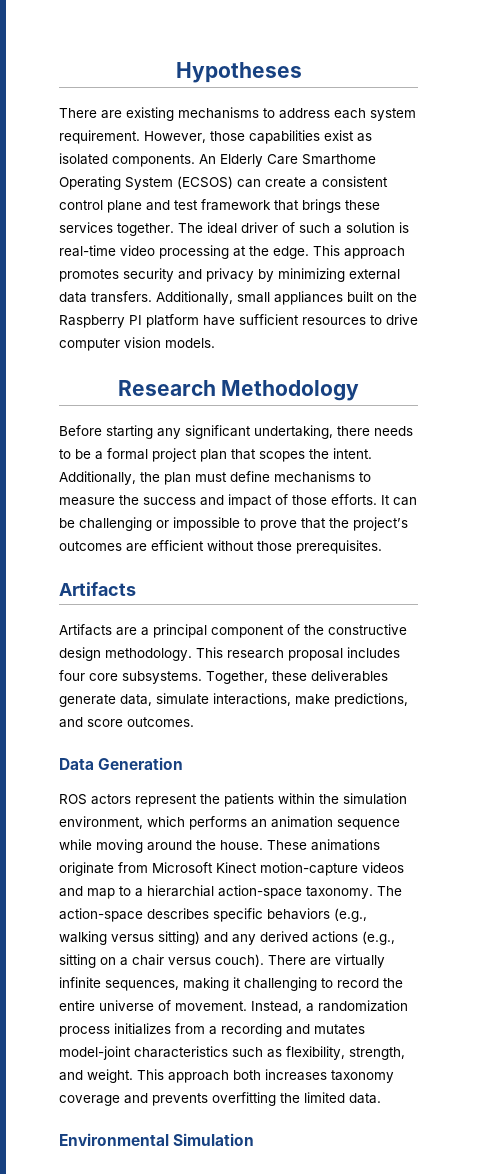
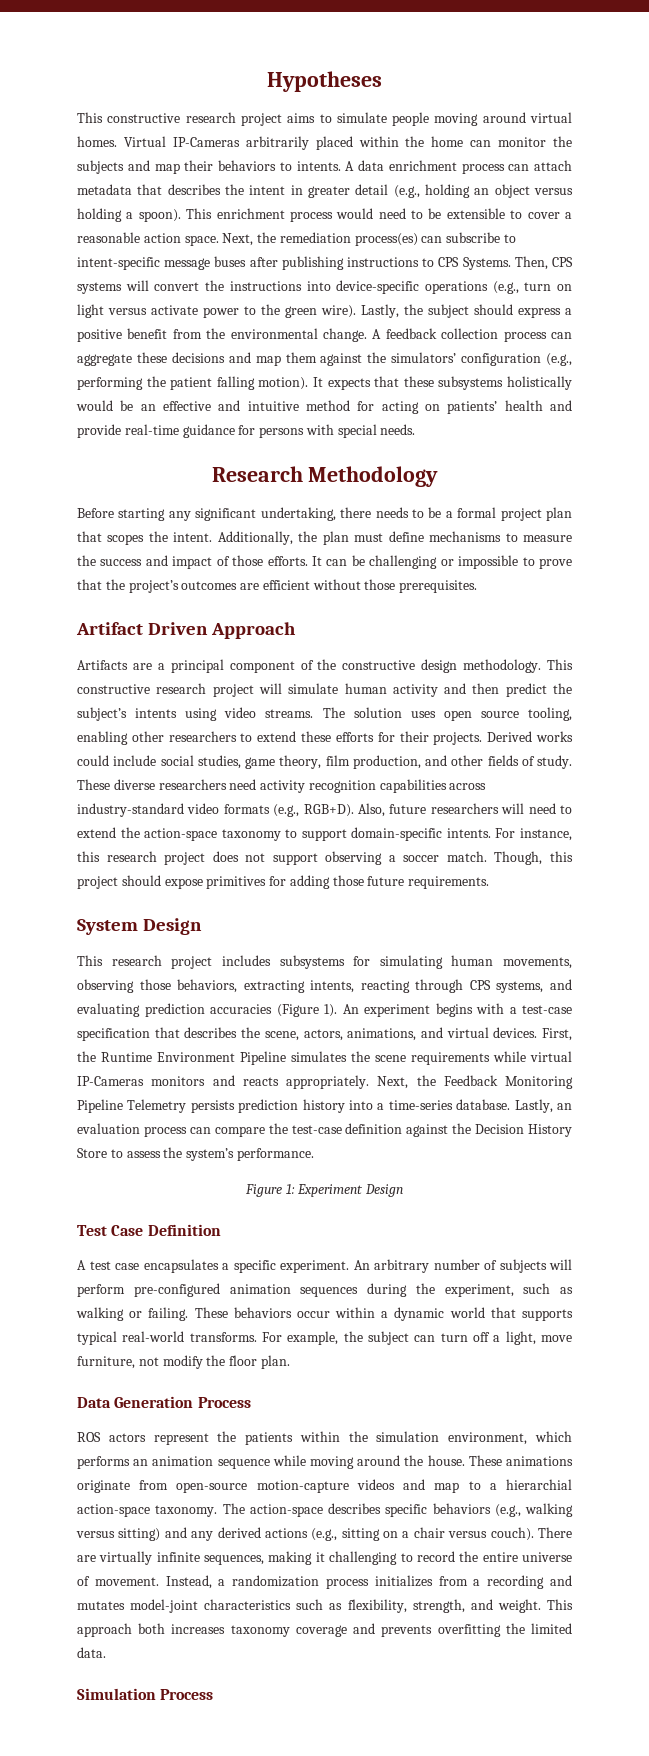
[59,107,416,121] [59,130,372,144] [59,153,376,167] [59,176,388,190] [59,199,380,213] [59,222,409,236] [59,245,405,259] [59,268,400,282] [59,291,417,305] [59,314,418,328] [59,337,215,351] There are existing mechanisms to address each system requirement. However, those capabilities exist as isolated components. An Elderly Care Smarthome Operating System (ECSOS) can create a consistent control plane and test framework that brings these services together. The ideal driver of such a solution is real-time video processing at the edge. This approach promotes security and privacy by minimizing external data transfers. Additionally, small appliances built on the Raspberry PI platform have sufficient resources to drive computer vision models. -> [77,112,572,126] [77,136,572,150] [77,160,572,174] [77,184,573,198] [77,208,572,222] [77,232,517,246] [77,256,573,270] [77,280,572,294] [77,304,572,318] [77,328,572,342] [77,352,572,366] [77,376,572,390] [76,400,572,414] [77,424,416,438] This constructive research project aims to simulate people moving around virtual homes. Virtual IP-Cameras arbitrarily placed within the home can monitor the subjects and map their behaviors to intents. A data enrichment process can attach metadata that describes the intent in greater detail (e.g., holding an object versus holding a spoon). This enrichment process would need to be extensible to cover a reasonable action space. Next, the remediation process(es) can subscribe to intent-specific message buses after publishing instructions to CPS Systems. Then, CPS systems will convert the instructions into device-specific operations (e.g., turn on light versus activate power to the green wire). Lastly, the subject should express a positive benefit from the environmental change. A feedback collection process can aggregate these decisions and map them against the simulators’ configuration (e.g., performing the patient falling motion). It expects that these subsystems holistically would be an effective and intuitive method for acting on patients’ health and provide real-time guidance for persons with special needs.
[59,582,136,596] Artifacts -> [76,622,297,639] Artifact Driven Approach
[227,647,400,661] [59,670,388,684] [59,693,408,707] [59,717,194,728] research proposal includes four core subsystems. Together, these deliverables generate data, simulate interactions, make predictions, and score outcomes. -> [77,683,573,697] [77,707,573,721] [77,731,573,745] [77,755,572,769] [77,779,487,793] [77,803,572,817] [77,827,572,841] [77,851,573,865] [77,875,490,889] [77,918,203,935] [77,955,572,969] [77,979,572,993] [77,1003,572,1017] [77,1027,572,1041] [77,1051,572,1065] [77,1075,573,1089] [77,1099,572,1113] [77,1123,572,1137] [77,1147,314,1161] [244,1184,404,1197] [77,1224,221,1236] [77,1259,572,1273] [77,1283,573,1297] [76,1307,573,1321] [77,1331,572,1345] [77,1355,290,1369] constructive research project will simulate human activity and then predict the subject’s intents using video streams. The solution uses open source tooling, enabling other researchers to extend these efforts for their projects. Derived works could include social studies, game theory, film production, and other fields of study. These diverse researchers need activity recognition capabilities across industry-standard video formats (e.g., RGB+D). Also, future researchers will need to extend the action-space taxonomy to support domain-specific intents. For instance, this research project does not support observing a soccer match. Though, this project should expose primitives for adding those future requirements. // System Design // This research project includes subsystems for simulating human movements, observing those behaviors, extracting intents, reacting through CPS systems, and evaluating prediction accuracies (Figure 1). An experiment begins with a test-case specification that describes the scene, actors, animations, and virtual devices. First, the Runtime Environment Pipeline simulates the scene requirements while virtual IP-Cameras monitors and reacts appropriately. Next, the Feedback Monitoring Pipeline Telemetry persists prediction history into a time-series database. Lastly, an evaluation process can compare the test-case definition against the Decision History Store to assess the system’s performance. // Figure 1: Experiment Design // Test Case Definition // A test case encapsulates a specific experiment. An arbitrary number of subjects will perform pre-configured animation sequences during the experiment, such as walking or failing. These behaviors occur within a dynamic world that supports typical real-world transforms. For example, the subject can turn off a light, move furniture, not modify the floor plan.
(184, 763) none -> [197,1397,251,1408] Process
[152,862,257,873] Microsoft Kinect -> [176,1482,248,1493] open-source
[59,1133,255,1146] Environmental Simulation -> [77,1688,214,1700] Simulation Process

